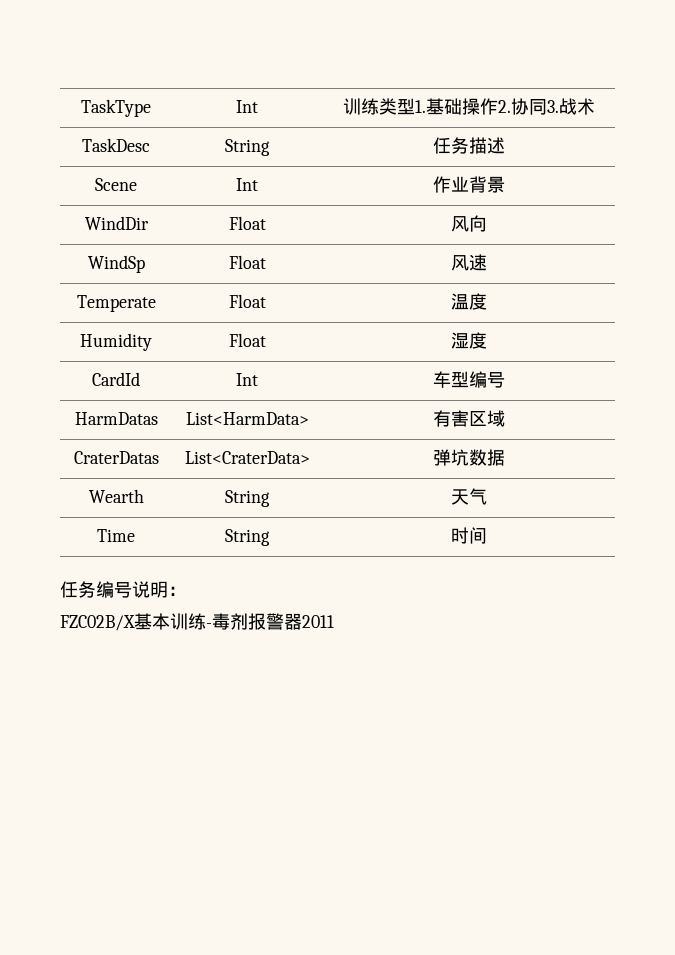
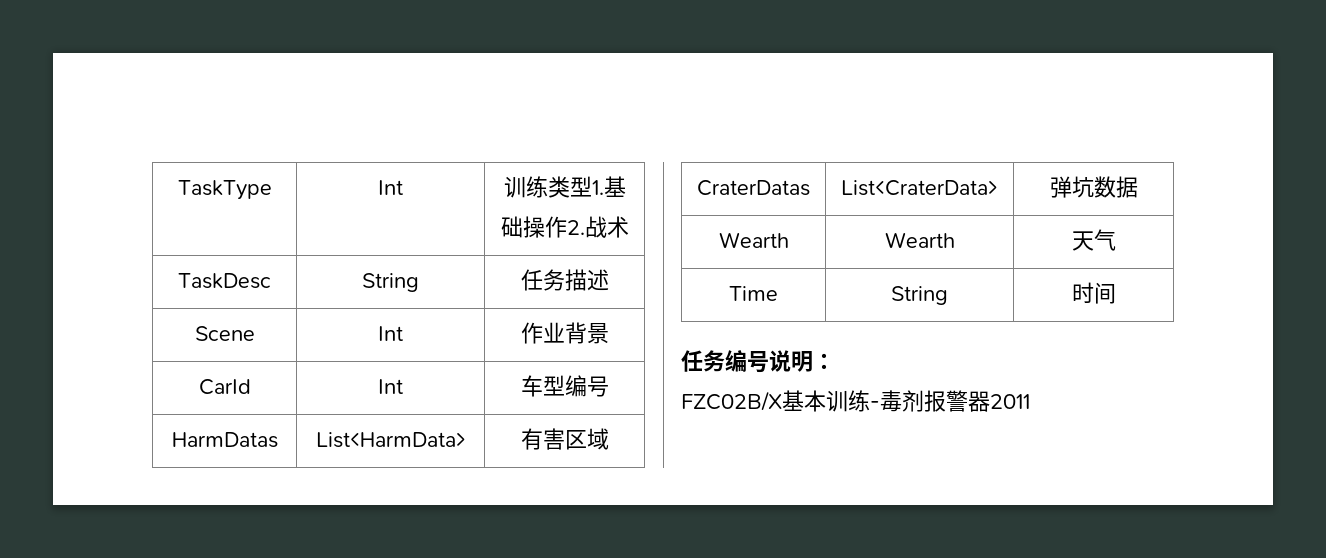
[510,98,559,115] 协同3. -> (585, 227) none
[84,216,149,230] [228,216,266,230] [450,215,487,232] [87,255,145,273] [228,255,266,269] [450,254,487,271] [76,295,156,312] [228,294,266,308] [450,293,487,310] [80,333,152,351] [228,333,266,347] [450,332,487,349] [92,372,140,386] WindDir | Float | 风向 // WindSp | Float | 风速 // Temperate | Float | 温度 // Humidity | Float | 湿度 // CardId -> [198,379,251,395] CarId
[225,490,270,507] String -> [884,232,955,248] Wearth

